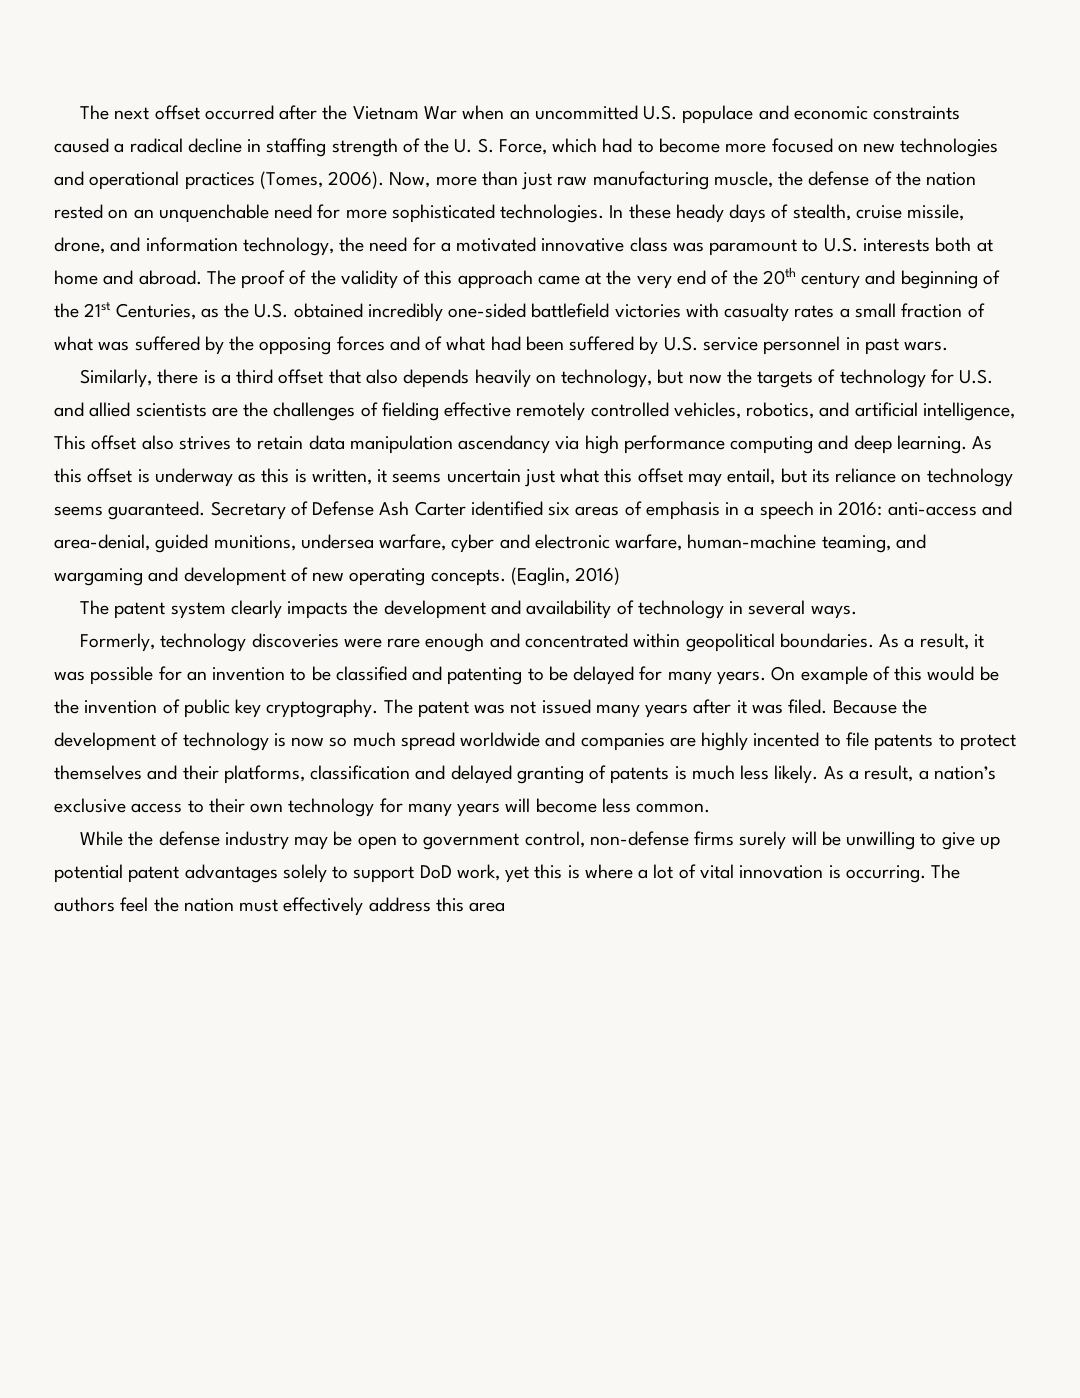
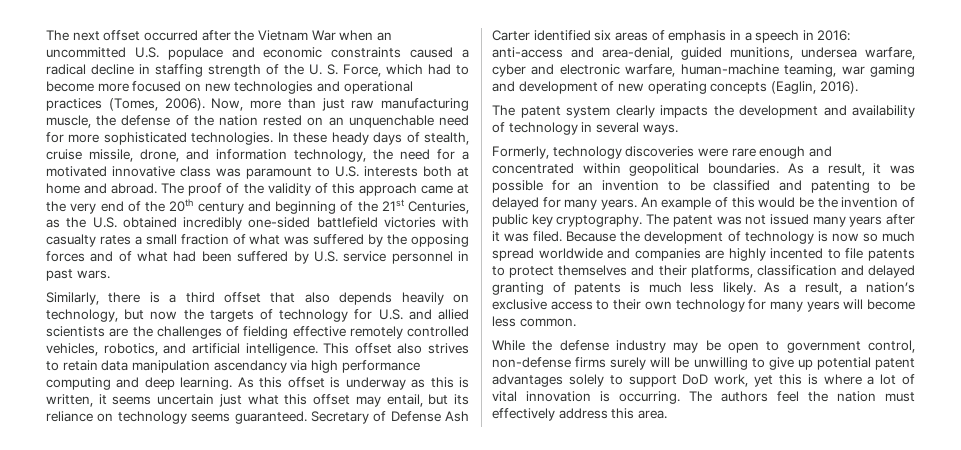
[922,402,1015,421] intelligence, -> [245,343,318,356] intelligence.
[895,534,926,549] [54,568,143,586] and wargaming -> [841,64,915,77] war gaming
[430,567,621,586] concepts. (Eaglin, 2016) -> [710,81,858,94] concepts (Eaglin, 2016).
[771,666,796,681] On -> [640,197,658,207] An
[469,902,506,912] area -> [637,410,667,419] area.

